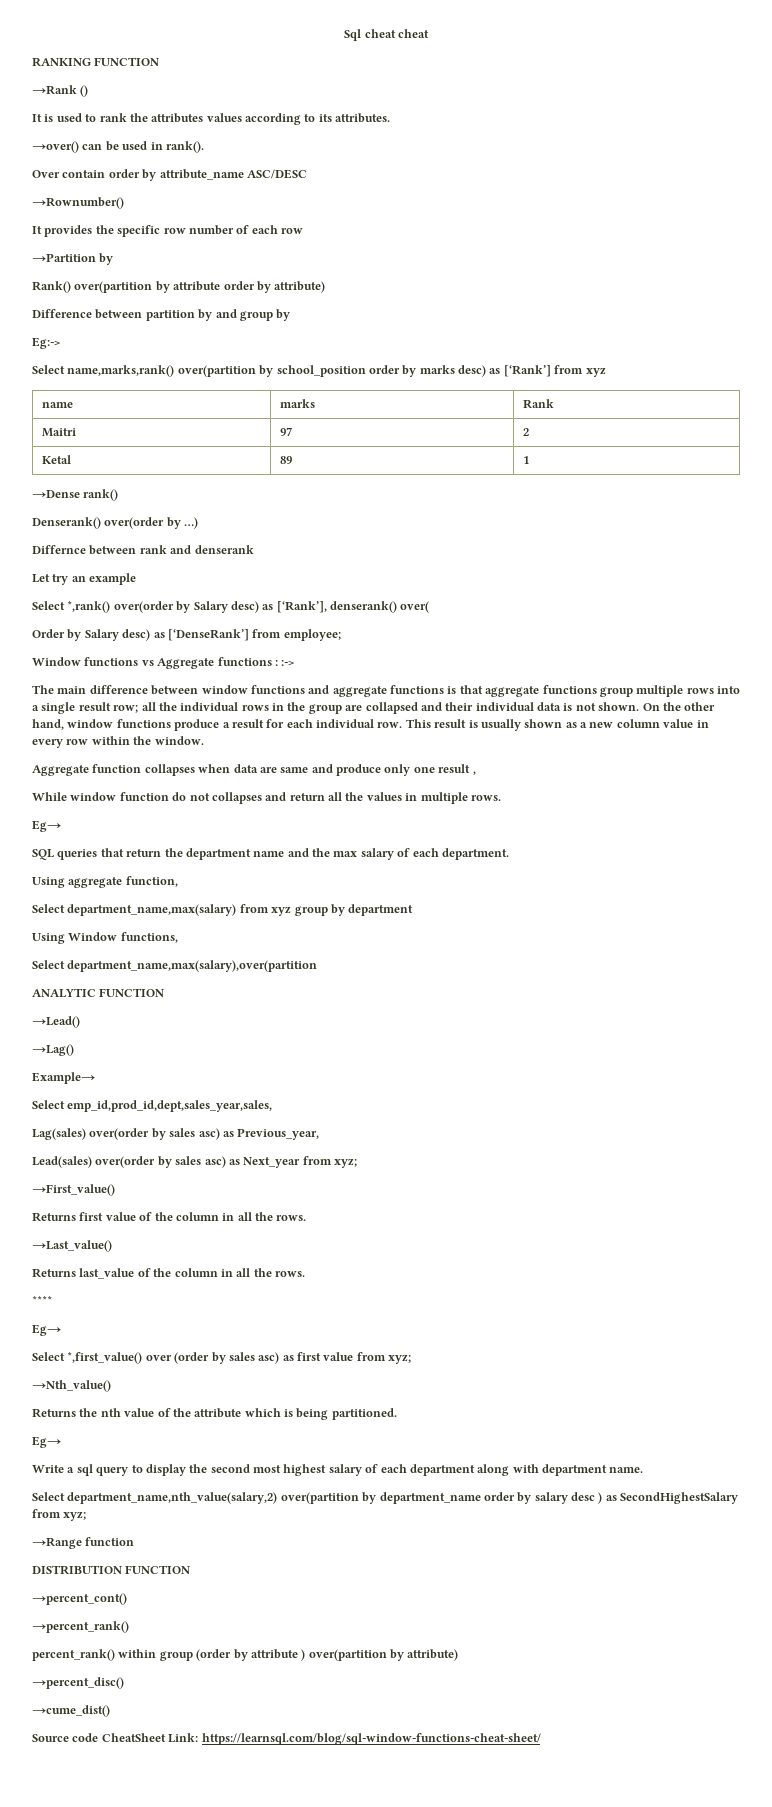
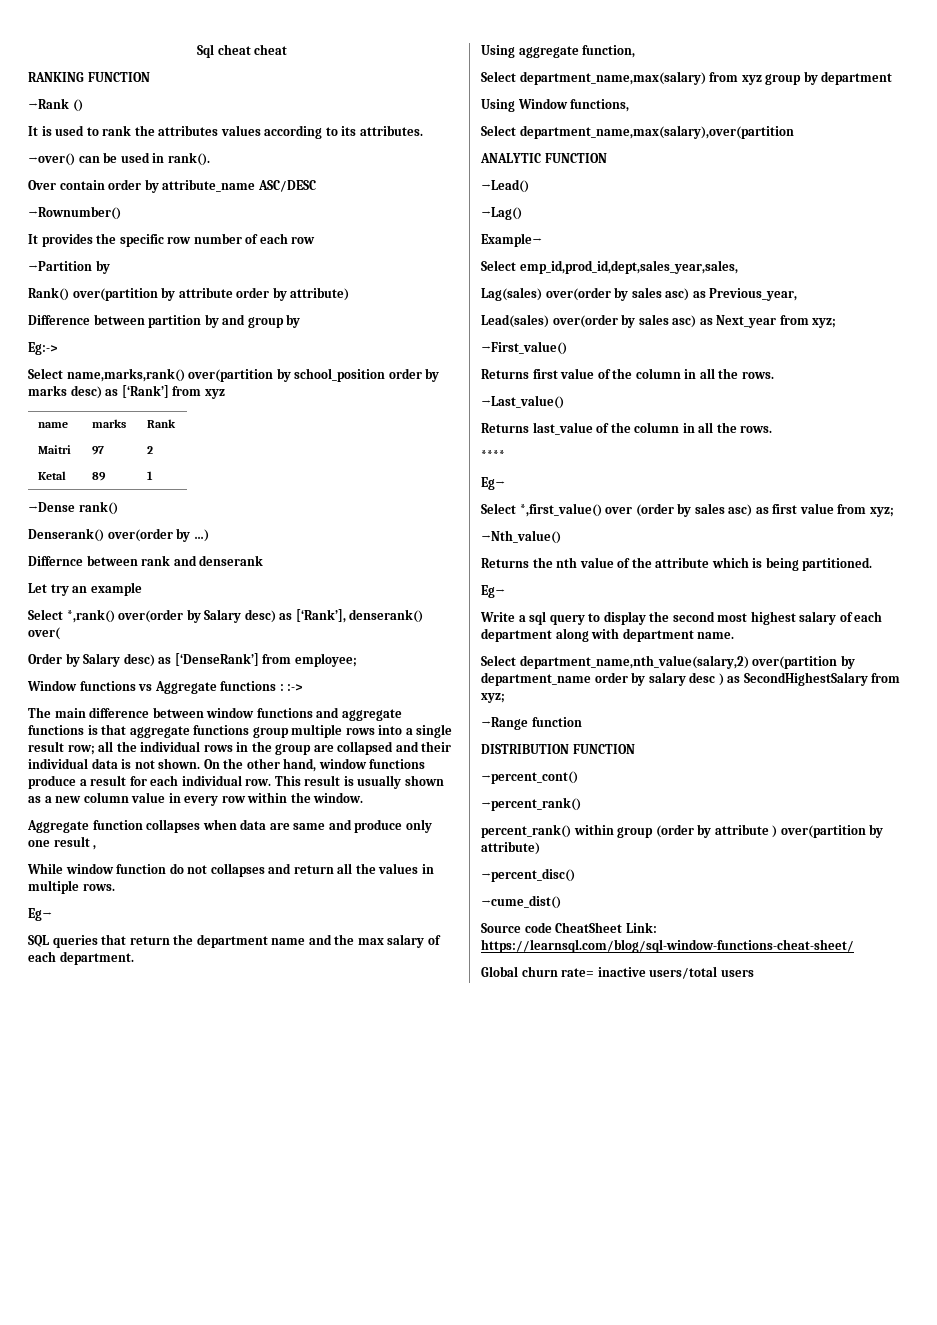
(541, 1739) none -> [481,966,754,979] // Global churn rate= inactive users/total users

